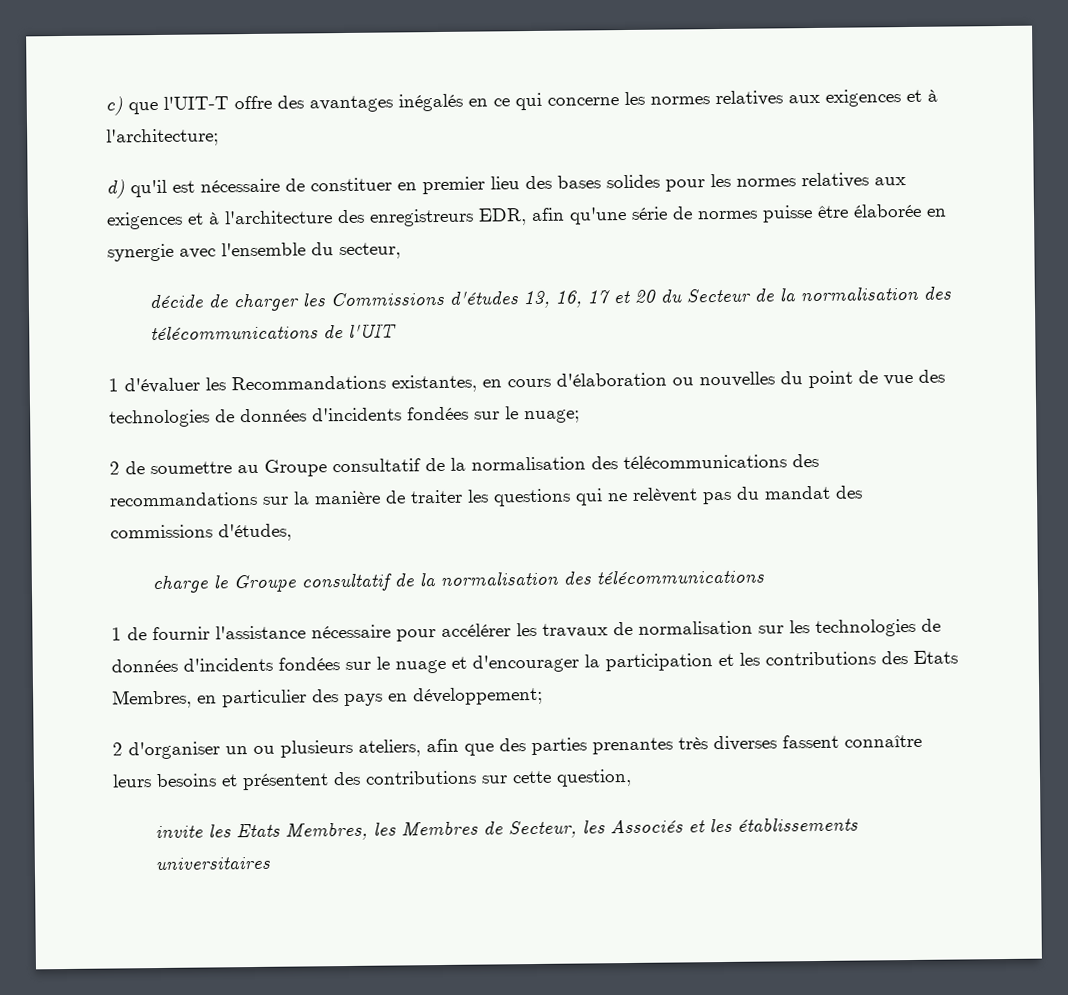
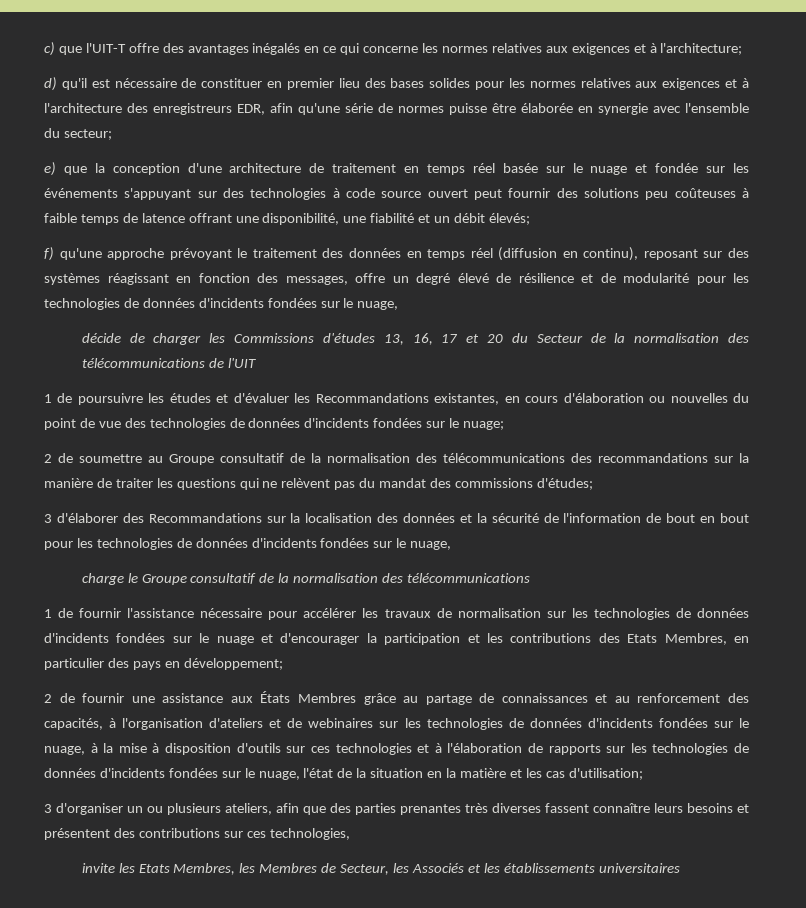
[339,242,401,260] secteur, -> [63,129,112,140] [44,162,750,176] [44,188,750,200] [44,213,530,225] [44,247,749,261] [44,273,749,285] [44,298,399,310] secteur; // e) que la conception d'une architecture de traitement en temps réel basée sur le nuage et fondée sur les événements s'appuyant sur des technologies à code source ouvert peut fournir des solutions peu coûteuses à faible temps de latence offrant une disponibilité, une fiabilité et un débit élevés; // f) qu'une approche prévoyant le traitement des données en temps réel (diffusion en continu), reposant sur des systèmes réagissant en fonction des messages, offre un degré élevé de résilience et de modularité pour les technologies de données d'incidents fondées sur le nuage,
(119, 385) none -> [57,393,229,405] de poursuivre les études et
[218,523,292,542] d'études, -> [536,478,593,490] [44,513,749,523] [44,538,452,550] d'études; // 3 d'élaborer des Recommandations sur la localisation des données et la sécurité de l'information de bout en bout pour les technologies de données d'incidents fondées sur le nuage,
(123, 749) none -> [59,691,749,705] [44,718,750,730] [44,743,749,755] [44,768,643,780] [44,804,52,813] de fournir une assistance aux États Membres grâce au partage de connaissances et au renforcement des capacités, à l'organisation d'ateliers et de webinaires sur les technologies de données d'incidents fondées sur le nuage, à la mise à disposition d'outils sur ces technologies et à l'élaboration de rapports sur les technologies de données d'incidents fondées sur le nuage, l'état de la situation en la matière et les cas d'utilisation; // 3
[512,768,632,787] cette question, -> [246,828,350,840] ces technologies,

